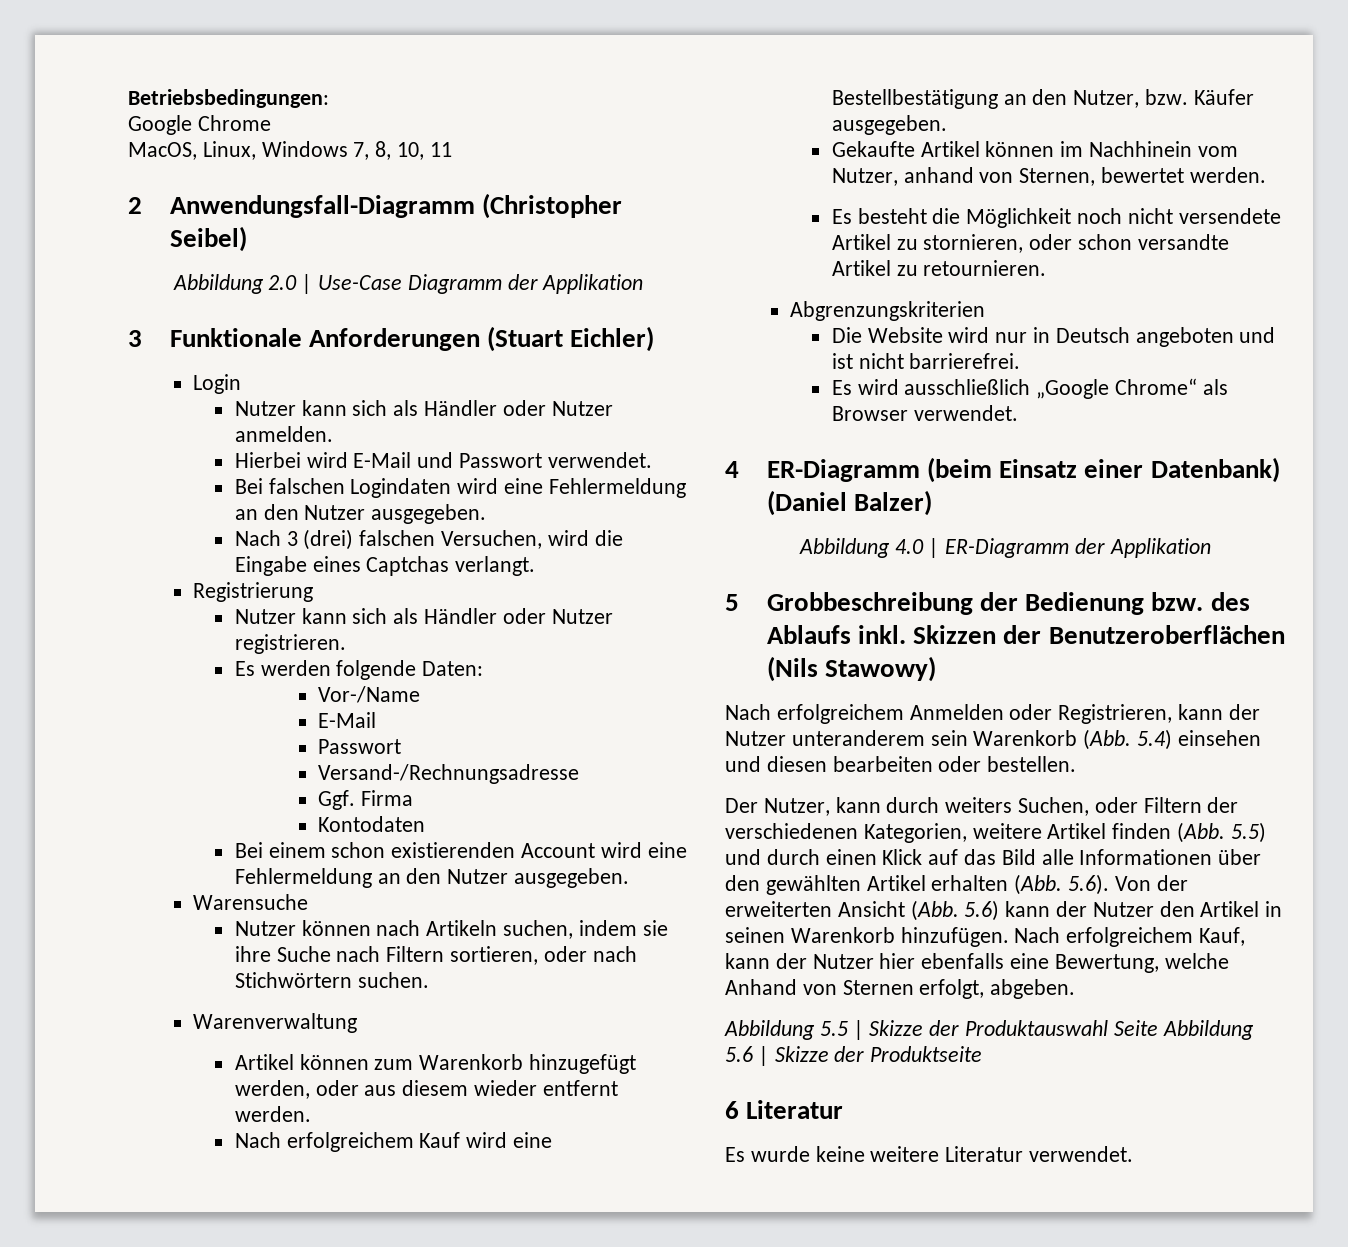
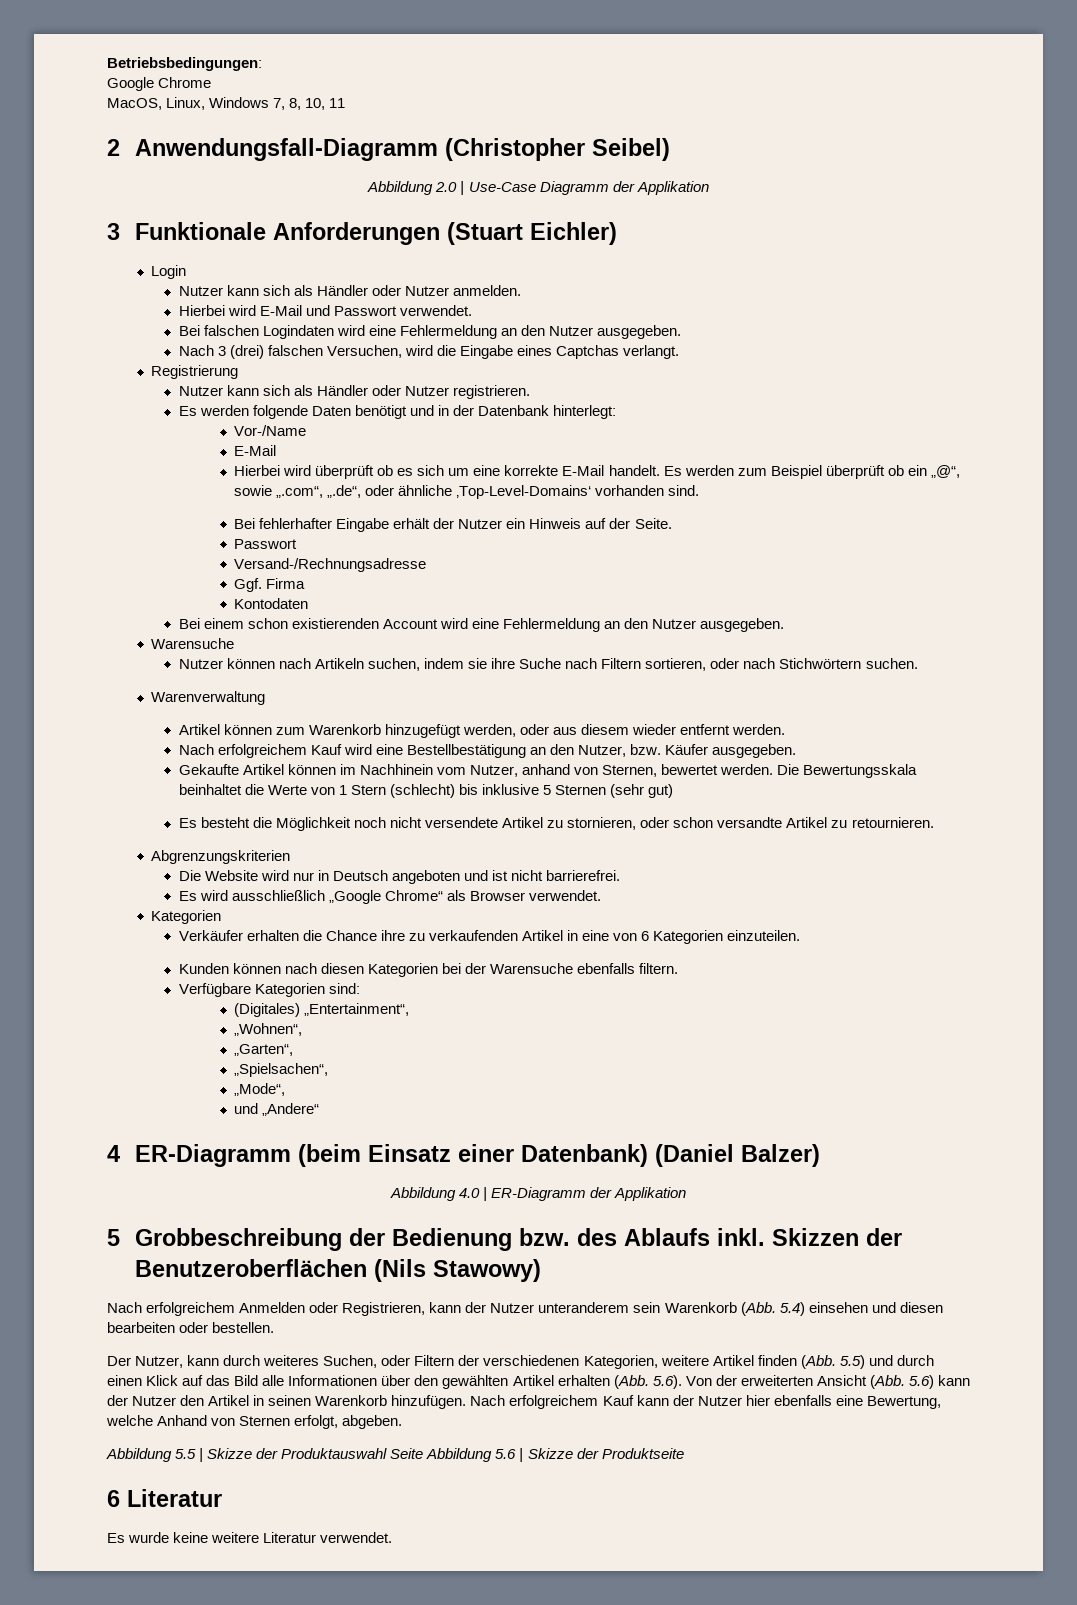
[422,661,484,676] [318,686,421,703] [318,712,377,728] Daten: // Vor-/Name // E-Mail -> [311,405,617,419] [234,425,307,436] [234,445,277,456] [234,465,960,479] [234,485,700,499] [234,518,672,532] Daten benötigt und in der Datenbank hinterlegt: // Vor-/Name // E-Mail // Hierbei wird überprüft ob es sich um eine korrekte E-Mail handelt. Es werden zum Beispiel überprüft ob ein „@“, sowie „.com“, „.de“, oder ähnliche ‚Top-Level-Domains‘ vorhanden sind. // Bei fehlerhafter Eingabe erhält der Nutzer ein Hinweis auf der Seite.
(1266, 175) none -> [777,764,918,778] [178,784,674,798] Die Bewertungsskala beinhaltet die Werte von 1 Stern (schlecht) bis inklusive 5 Sternen (sehr gut)
(1018, 413) none -> [151,910,222,924] [178,930,801,944] [178,963,679,977] [178,983,360,997] [234,1003,410,1017] [234,1023,303,1036] [234,1044,294,1056] [234,1063,329,1077] [234,1083,286,1096] [234,1103,320,1116] // Kategorien // Verkäufer erhalten die Chance ihre zu verkaufenden Artikel in eine von 6 Kategorien einzuteilen. // Kunden können nach diesen Kategorien bei der Warensuche ebenfalls filtern. // Verfügbare Kategorien sind: // (Digitales) „Entertainment“, // „Wohnen“, // „Garten“, // „Spielsachen“, // „Mode“, // und „Andere“
[945,797,1013,813] weiters -> [263,1355,320,1366] weiteres
[1199,927,1246,946] Kauf, -> [602,1395,634,1406] Kauf

